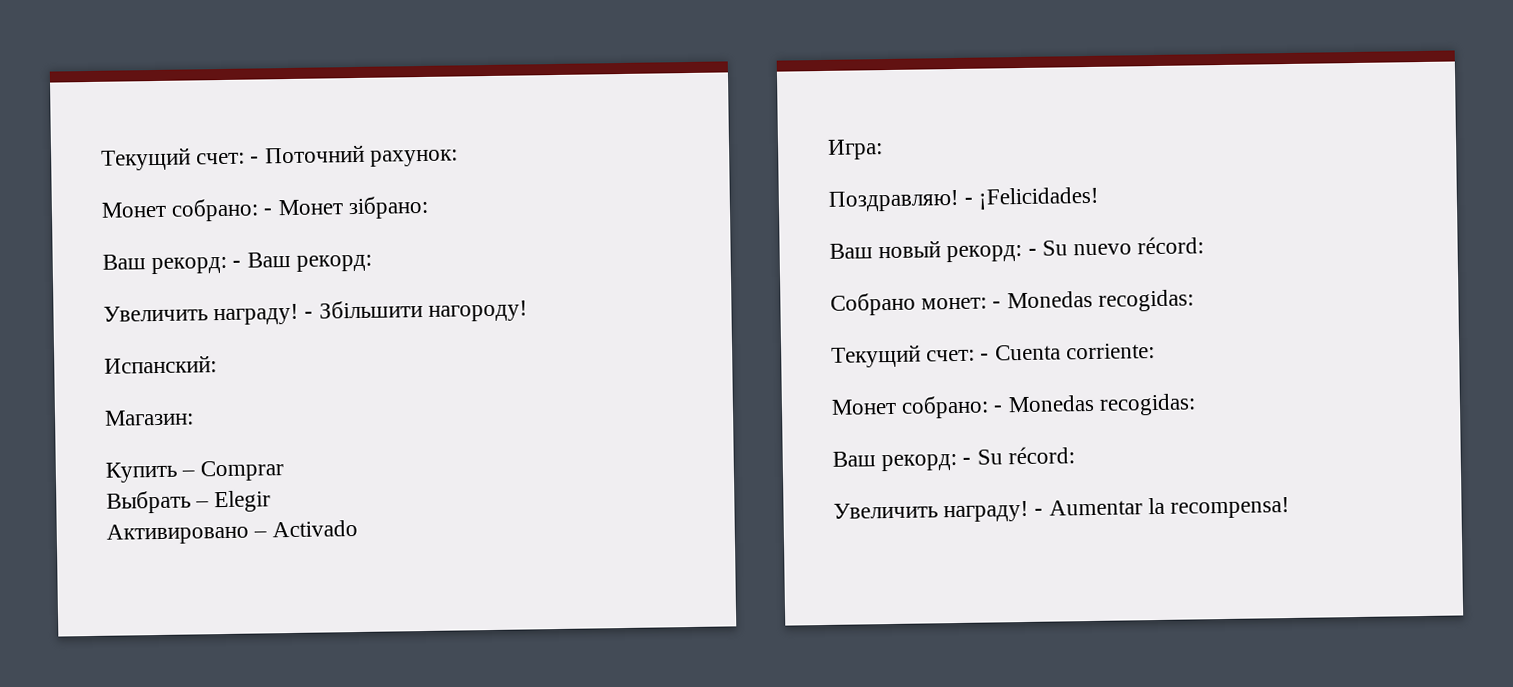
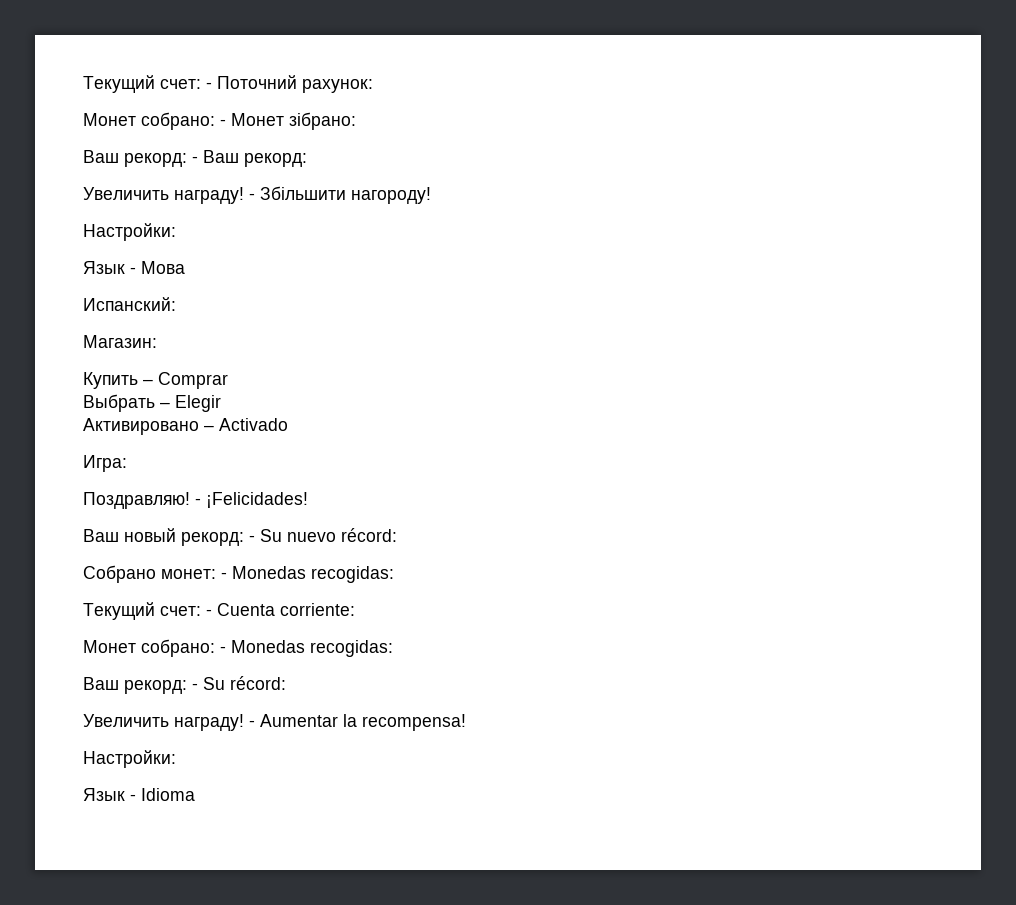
(528, 311) none -> [83,223,176,241] [83,261,185,274] // Настройки: // Язык - Мова
(1291, 508) none -> [83,750,176,768] [83,788,195,801] // Настройки: // Язык - Idioma

